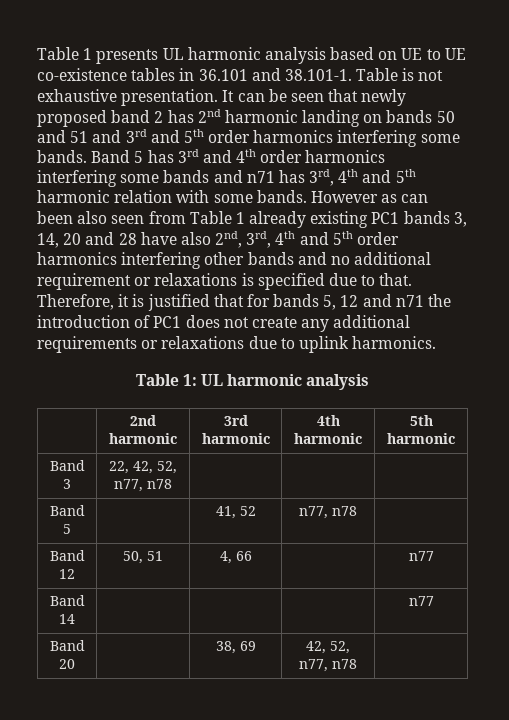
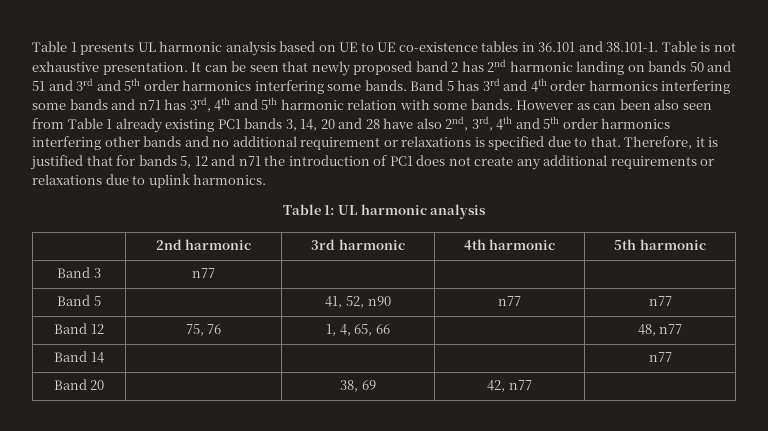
[109,461,177,474] [113,479,172,492] [49,505,85,516] [63,524,71,534] [215,506,256,519] [299,506,357,519] [49,550,85,561] [59,569,75,579] [122,551,163,564] [219,551,232,564] 22, 42, 52, n77, n78 | | | // Band 5 | | 41, 52 | n77, n78 | // Band 12 | 50, 51 | 4, -> [192,268,215,278] [57,295,101,306] [325,296,391,308] [498,296,521,306] [648,296,672,306] [54,323,104,334] [185,324,222,336] [326,324,373,336] n77 | | | // Band 5 | | 41, 52, n90 | n77 | n77 // Band 12 | 75, 76 | 1, 4, 65,
(252, 556) none -> [637,324,656,336] 48,
[330,641,350,654] [299,659,357,672] 52, n77, n78 -> [508,380,532,390] n77

